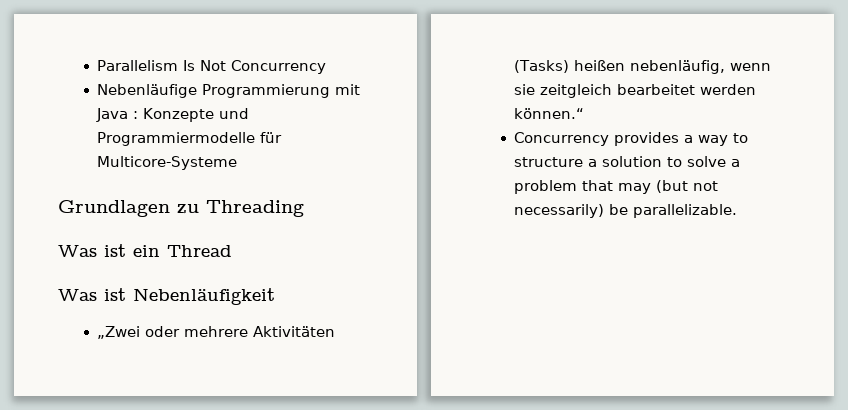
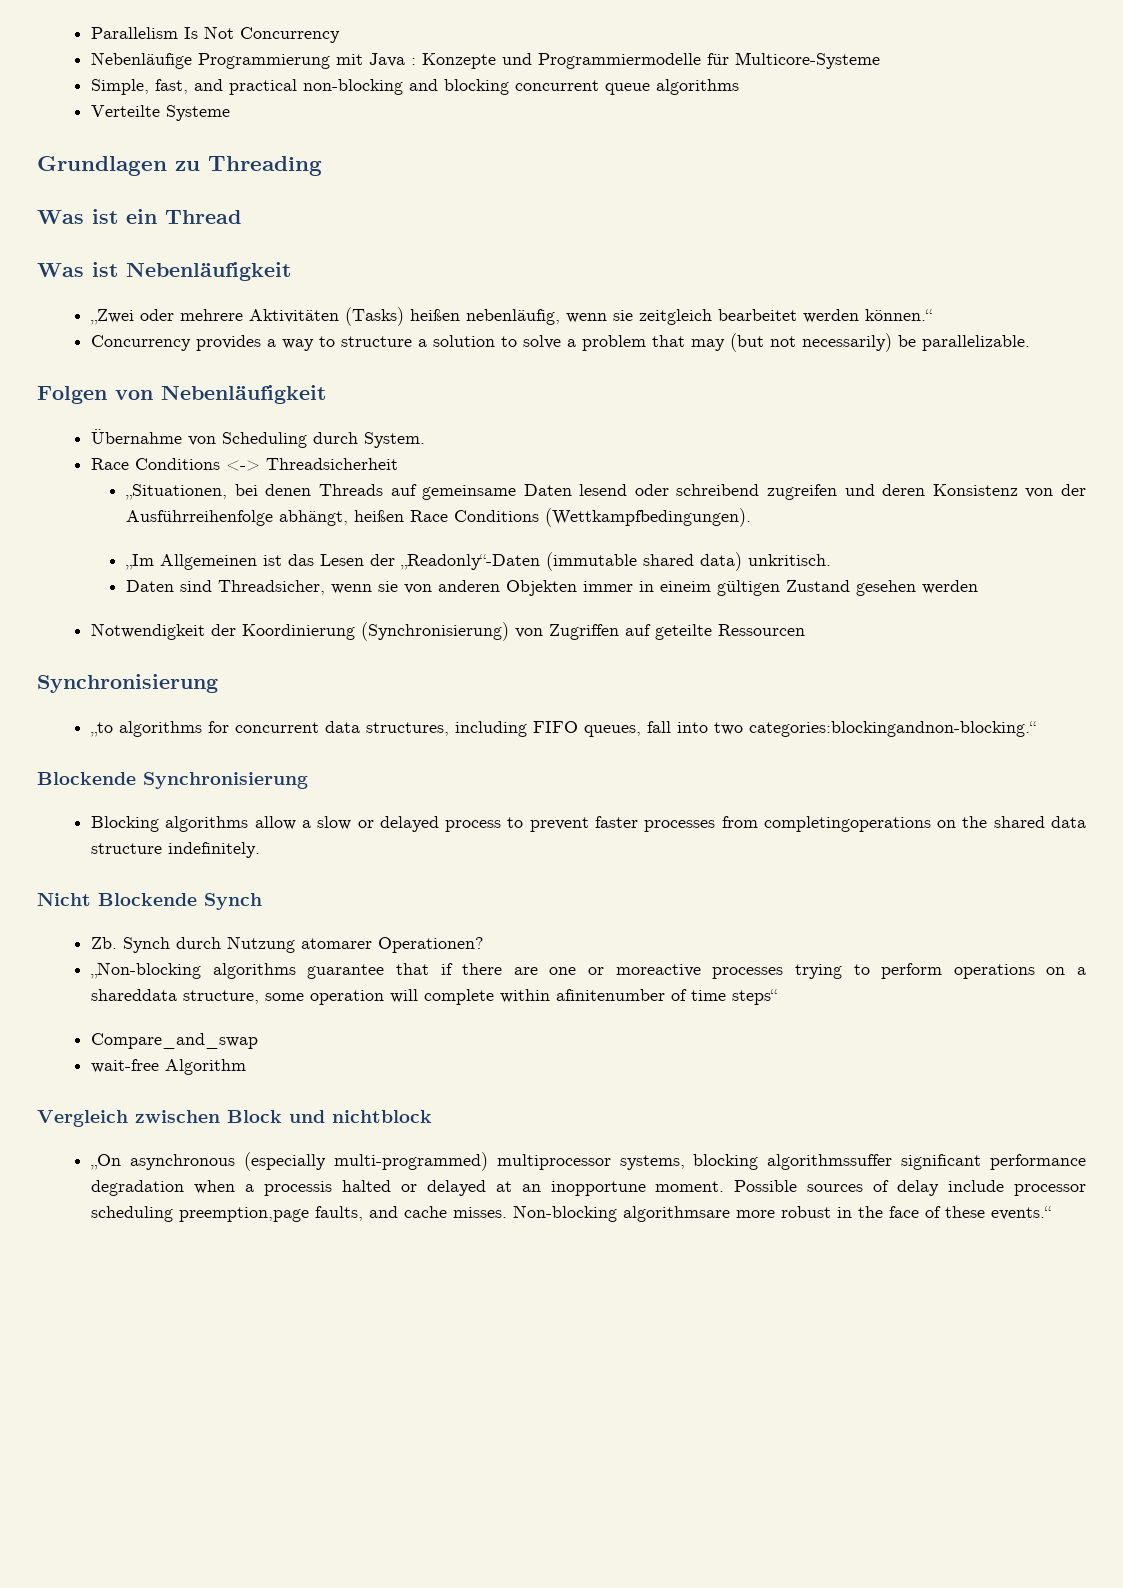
(238, 163) none -> [91,79,740,95] [91,105,231,121] // Simple, fast, and practical non-blocking and blocking concurrent queue algorithms // Verteilte Systeme
(738, 211) none -> [37,385,326,404] [91,429,426,448] [91,458,399,471] [126,484,1086,500] [126,508,752,527] [126,552,832,571] [126,580,979,596] [91,622,806,641] [37,674,218,693] [91,721,1037,737] [37,772,308,789] [91,816,1086,832] [91,842,261,858] [37,893,262,910] [91,936,485,953] [91,962,1086,979] [91,989,778,1005] [91,1033,259,1049] [91,1059,247,1075] [37,1110,432,1127] [91,1152,1086,1171] [91,1180,1086,1196] [91,1205,1052,1222] // Folgen von Nebenläufigkeit // Übernahme von Scheduling durch System. // Race Conditions <-> Threadsicherheit // „Situationen, bei denen Threads auf gemeinsame Daten lesend oder schreibend zugreifen und deren Konsistenz von der Ausführreihenfolge abhängt, heißen Race Conditions (Wettkampfbedingungen). // „Im Allgemeinen ist das Lesen der „Readonly“-Daten (immutable shared data) unkritisch. // Daten sind Threadsicher, wenn sie von anderen Objekten immer in eineim gültigen Zustand gesehen werden // Notwendigkeit der Koordinierung (Synchronisierung) von Zugriffen auf geteilte Ressourcen // Synchronisierung // „to algorithms for concurrent data structures, including FIFO queues, fall into two categories:blockingandnon-blocking.“ // Blockende Synchronisierung // Blocking algorithms allow a slow or delayed process to prevent faster processes from completingoperations on the shared data structure indefinitely. // Nicht Blockende Synch // Zb. Synch durch Nutzung atomarer Operationen? // „Non-blocking algorithms guarantee that if there are one or moreactive processes trying to perform operations on a shareddata structure, some operation will complete within afinitenumber of time steps“ // Compare_and_swap // wait-free Algorithm // Vergleich zwischen Block und nichtblock // „On asynchronous (especially multi-programmed) multiprocessor systems, blocking algorithmssuffer significant performance degradation when a processis halted or delayed at an inopportune moment. Possible sources of delay include processor scheduling preemption,page faults, and cache misses. Non-blocking algorithmsare more robust in the face of these events.“

